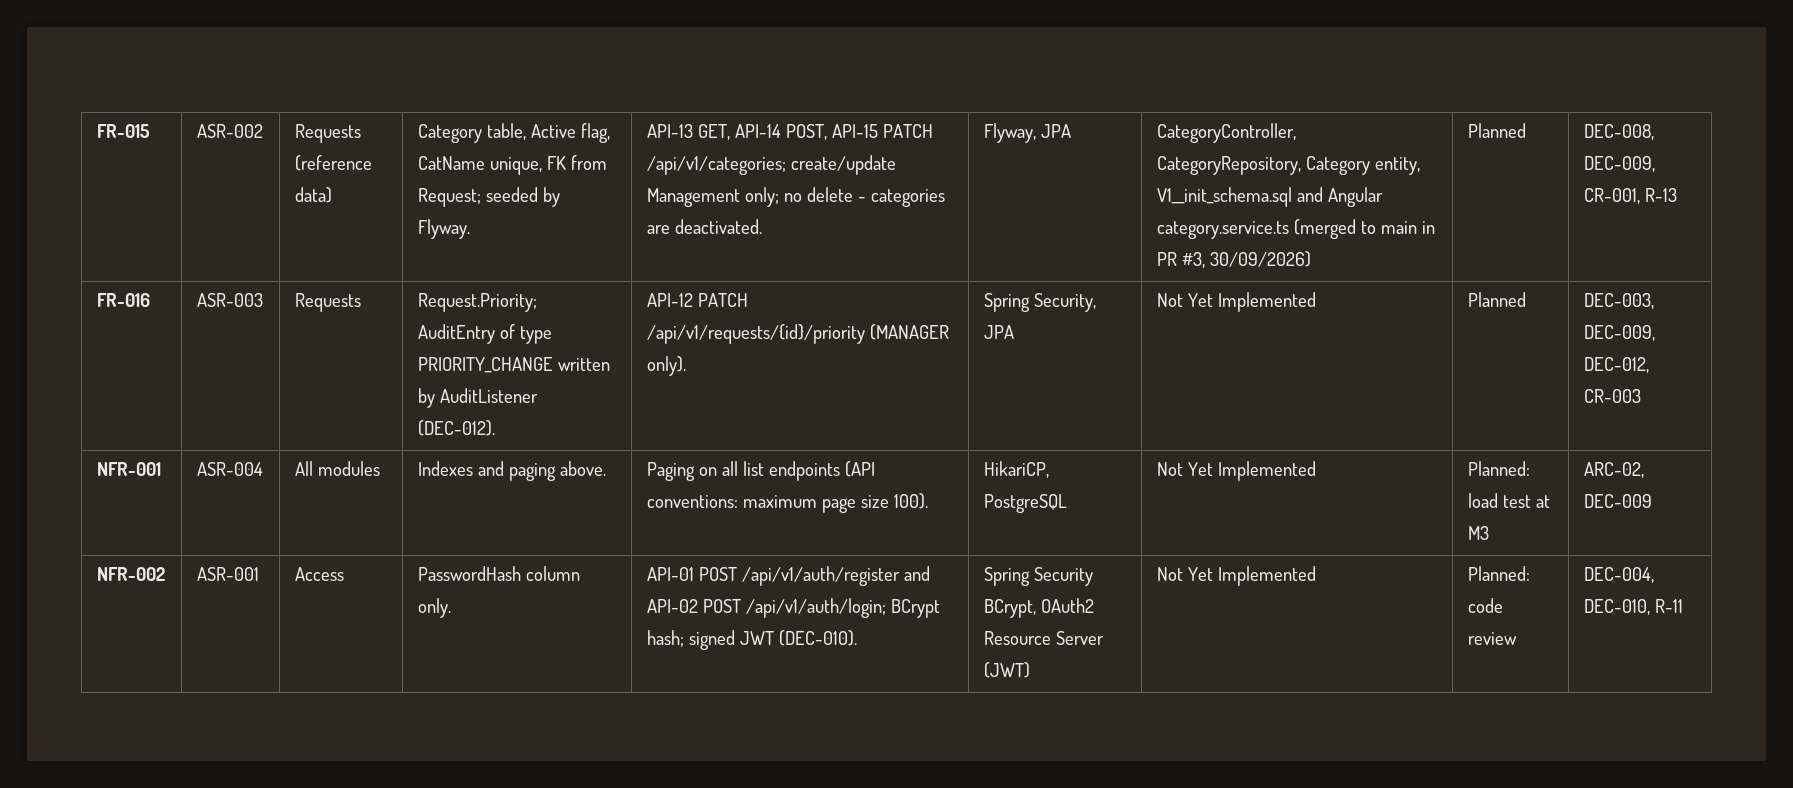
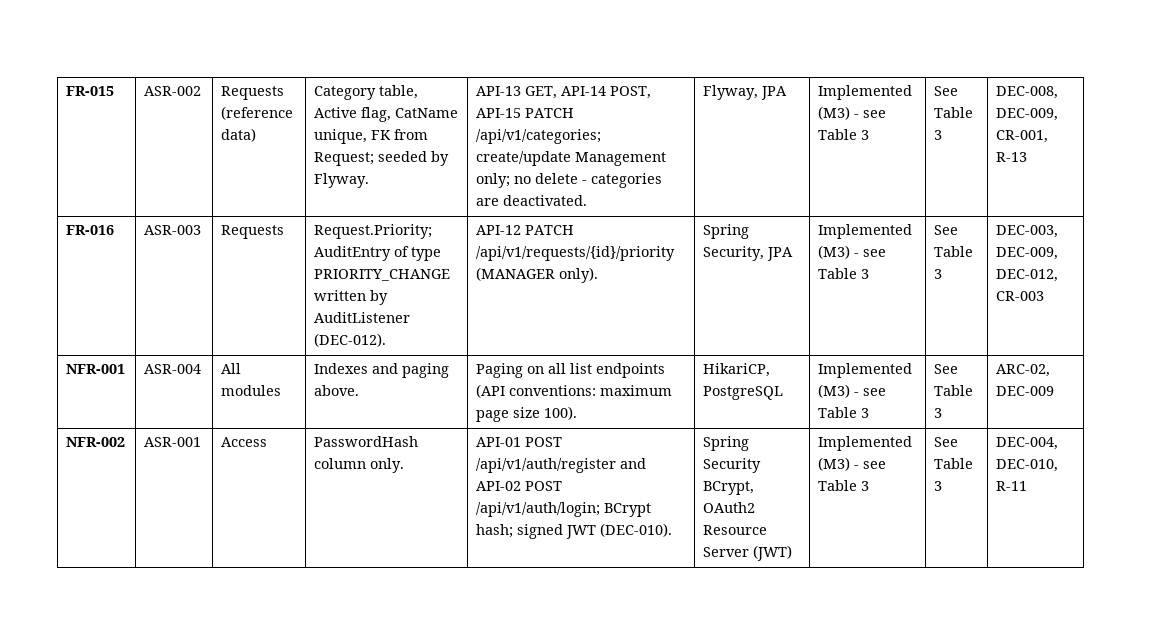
[1156,123,1296,143] [1156,156,1420,175] [1156,187,1383,207] [1156,219,1435,239] [1156,251,1311,268] [1467,123,1526,138] CategoryController, CategoryRepository, Category entity, V1__init_schema.sql and Angular category.service.ts (merged to main in PR #3, 30/09/2026) | Planned -> [818,85,913,100] [818,106,887,120] [818,129,870,140] [934,86,959,96] [934,107,974,118] [934,130,943,140] Implemented (M3) - see Table 3 | See Table 3
[1156,292,1316,312] [1467,292,1526,307] Not Yet Implemented | Planned -> [818,224,913,239] [818,245,887,259] [818,268,870,279] [934,225,959,235] [934,246,974,257] [934,269,943,279] Implemented (M3) - see Table 3 | See Table 3
[1156,461,1316,481] [1467,461,1530,476] [1467,493,1550,508] [1467,526,1489,540] Not Yet Implemented | Planned: load test at M3 -> [818,363,913,378] [818,384,887,398] [818,407,870,418] [934,364,959,374] [934,385,974,396] [934,408,943,418] Implemented (M3) - see Table 3 | See Table 3
[1156,566,1316,586] [1467,566,1530,581] [1467,598,1503,613] [1467,632,1517,645] Not Yet Implemented | Planned: code review -> [818,436,913,451] [818,457,887,471] [818,480,870,491] [934,437,959,447] [934,458,974,469] [934,481,943,491] Implemented (M3) - see Table 3 | See Table 3

